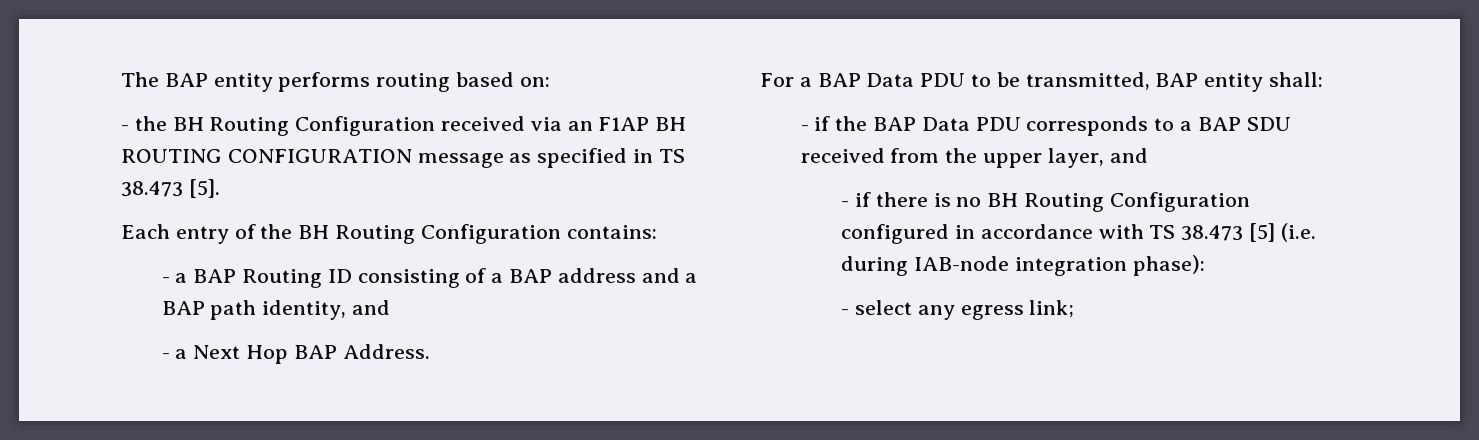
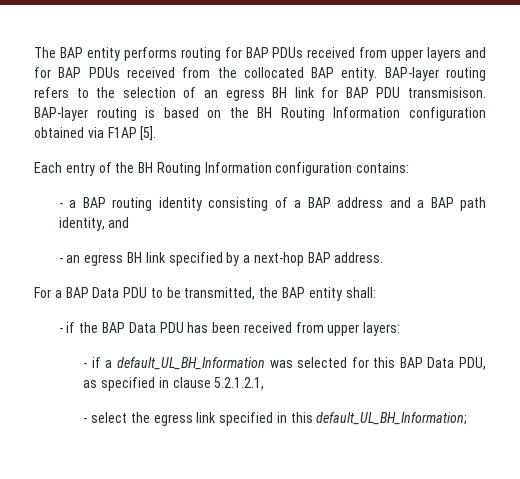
[456,72,550,87] [121,116,687,136] [121,148,685,168] [121,181,183,197] based on: // - the BH Routing Configuration received via an F1AP BH ROUTING CONFIGURATION message as specified in TS 38.473 -> [224,47,487,61] [34,67,487,81] [34,87,486,101] [34,107,486,121] [34,127,137,138] for BAP PDUs received from upper layers and for BAP PDUs received from the collocated BAP entity. BAP-layer routing refers to the selection of an egress BH link for BAP PDU transmisison. BAP-layer routing is based on the BH Routing Information configuration obtained via F1AP
[420,224,561,244] Configuration -> [204,162,353,176] Information configuration
[242,269,352,288] Routing ID -> [112,197,202,211] routing identity
[175,344,430,364] a Next Hop BAP Address. -> [66,252,384,266] an egress BH link specified by a next-hop BAP address.
(1150, 81) none -> [259,287,279,298] the
[1026,116,1291,136] [800,148,1148,168] [841,192,1250,212] [841,223,1316,244] [841,255,1205,276] [841,300,1075,320] corresponds to a BAP SDU received from the upper layer, and // - if there is no BH Routing Configuration configured in accordance with TS 38.473 [5] (i.e. during IAB-node integration phase): // - select any egress link; -> [187,322,401,336] [83,357,487,370] [83,377,265,391] [83,412,468,426] has been received from upper layers: // - if a default_UL_BH_Information was selected for this BAP Data PDU, as specified in clause 5.2.1.2.1, // - select the egress link specified in this default_UL_BH_Information;

